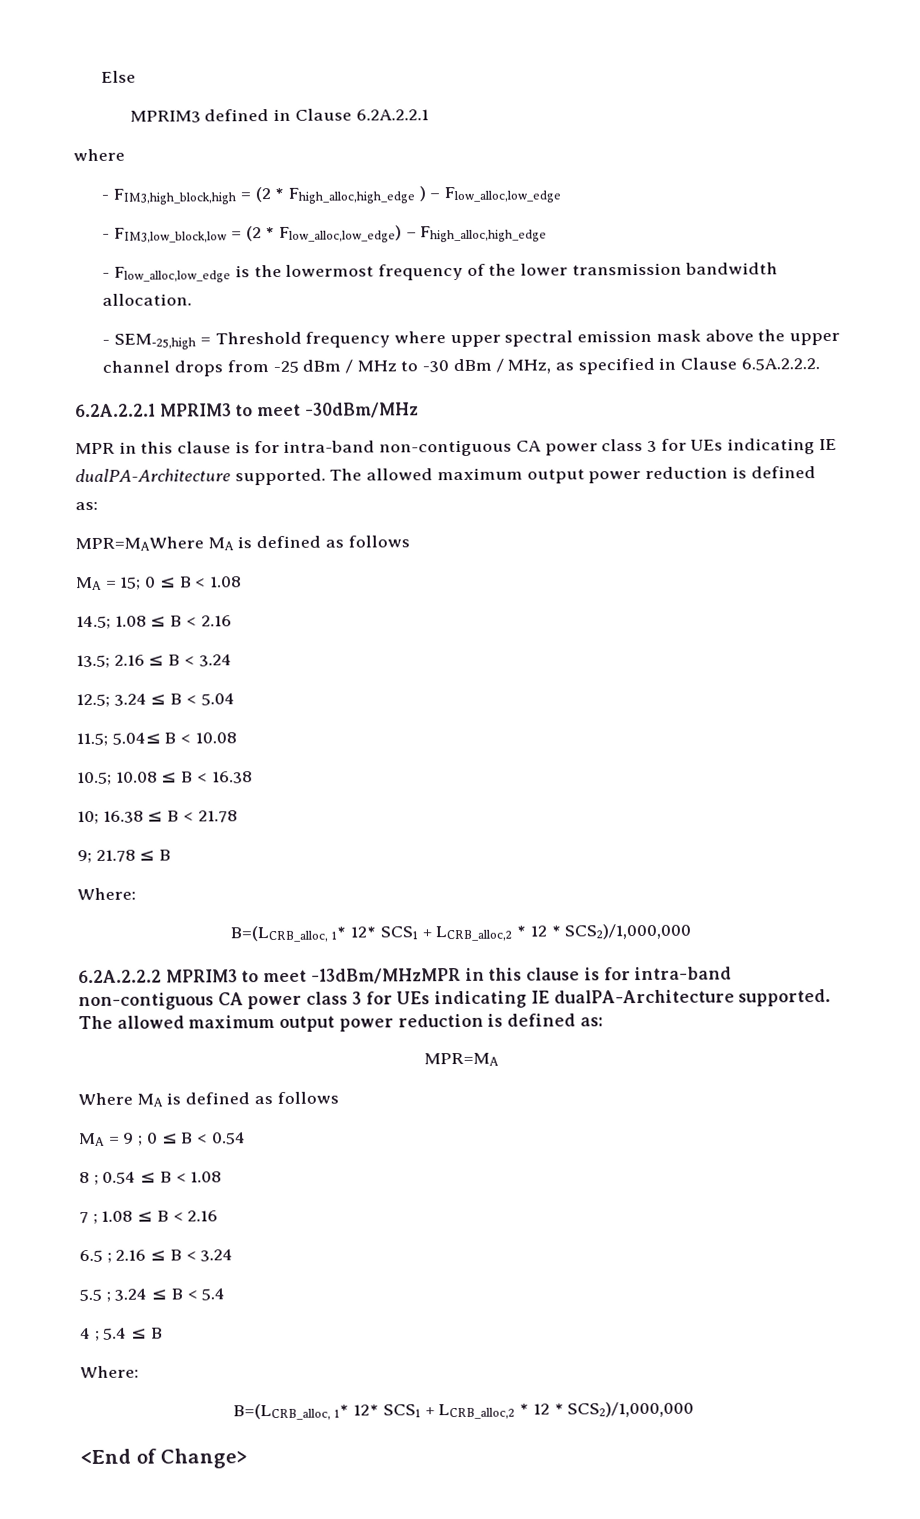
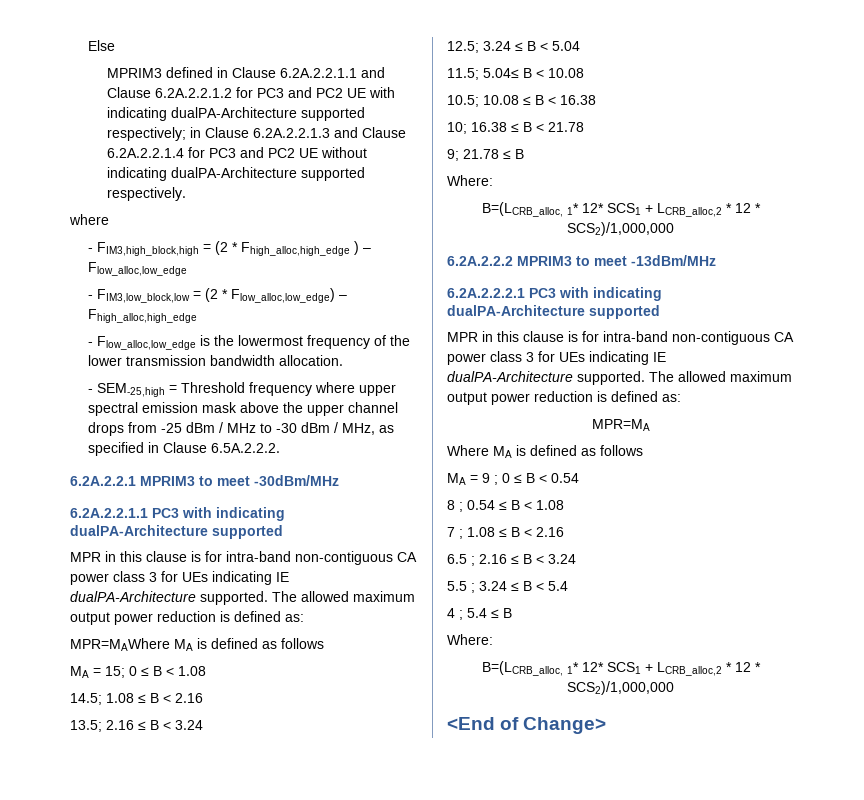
[355,109,429,121] 6.2A.2.2.1 -> [279,67,385,78] [106,87,395,98] [106,107,365,121] [106,127,406,141] [106,147,367,158] [106,167,365,181] [106,187,186,201] 6.2A.2.2.1.1 and Clause 6.2A.2.2.1.2 for PC3 and PC2 UE with indicating dualPA-Architecture supported respectively; in Clause 6.2A.2.2.1.3 and Clause 6.2A.2.2.1.4 for PC3 and PC2 UE without indicating dualPA-Architecture supported respectively.
(419, 410) none -> [70,507,285,521] [70,525,283,539] // 6.2A.2.2.1.1 PC3 with indicating dualPA-Architecture supported
[310,968,461,984] -13dBm/MHzMPR -> [631,255,716,266] [447,287,662,301] [447,305,660,319] [447,332,478,342] -13dBm/MHz // 6.2A.2.2.2.1 PC3 with indicating dualPA-Architecture supported // MPR

